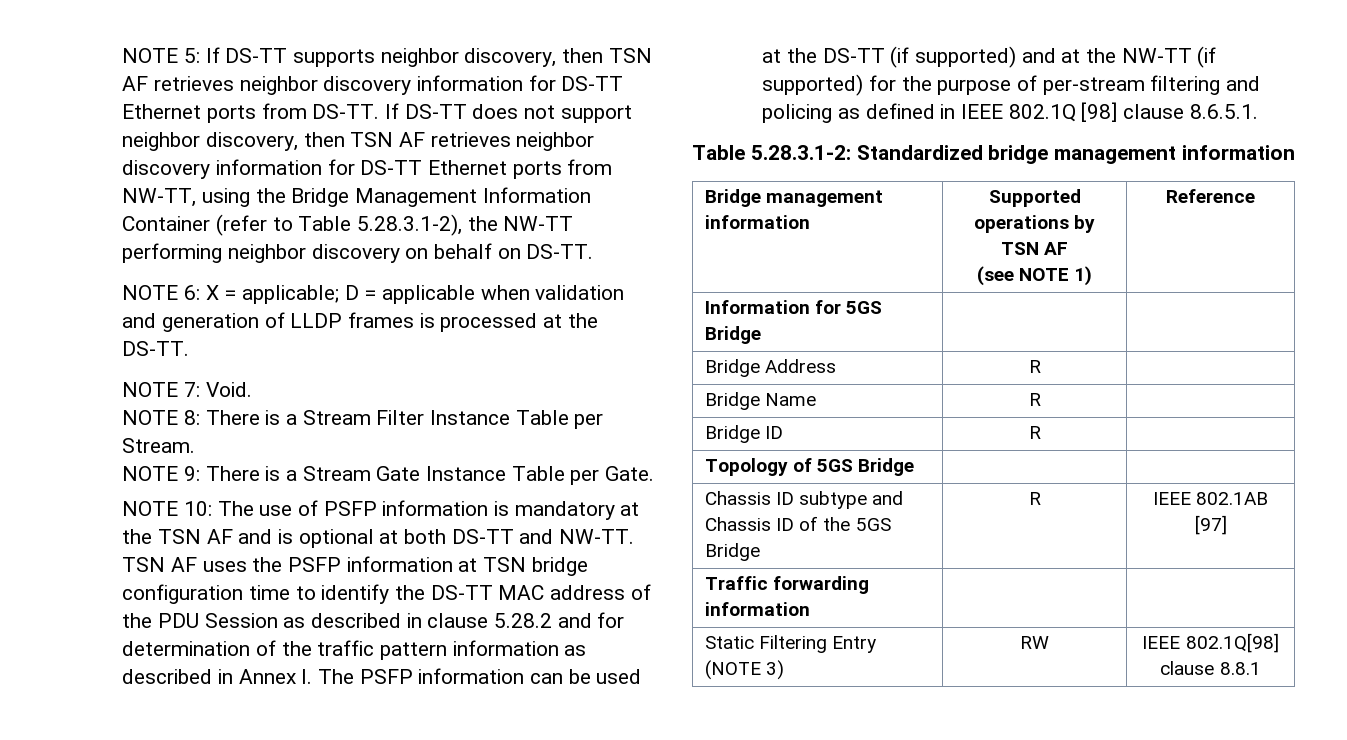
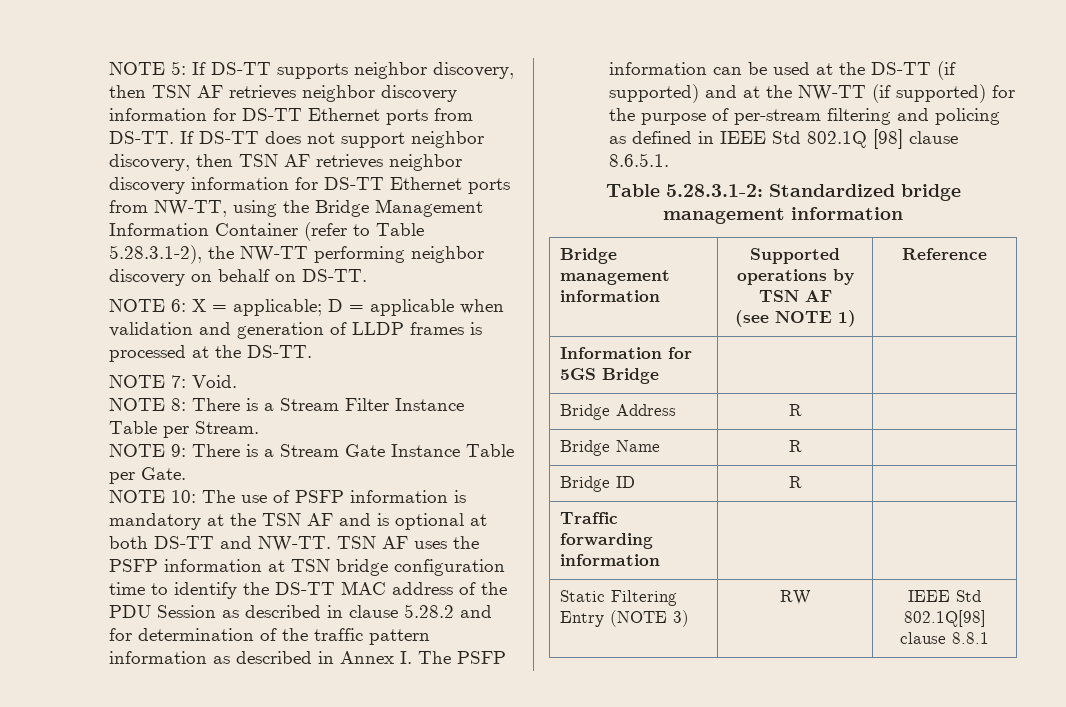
(1003, 111) none -> [771,131,801,144] Std
[705,458,915,476] [705,491,904,509] [705,516,891,531] [705,543,761,561] [1028,492,1041,505] [1152,492,1269,505] [1194,515,1227,535] // Topology of 5GS Bridge | | // Chassis ID subtype and Chassis ID of the 5GS Bridge | R | IEEE 802.1AB [97] -> (802, 482) none
(1181, 642) none -> [956,590,981,602] Std

